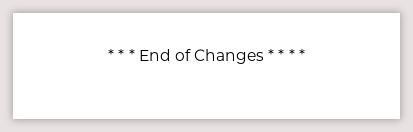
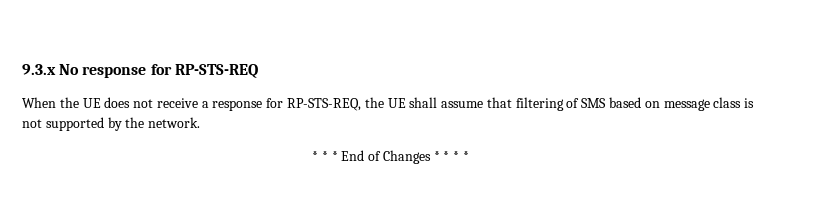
(108, 55) none -> [22,64,258,78] [22,97,755,111] [22,117,201,131] 9.3.x No response for RP-STS-REQ // When the UE does not receive a response for RP-STS-REQ, the UE shall assume that filtering of SMS based on message class is not supported by the network. //

